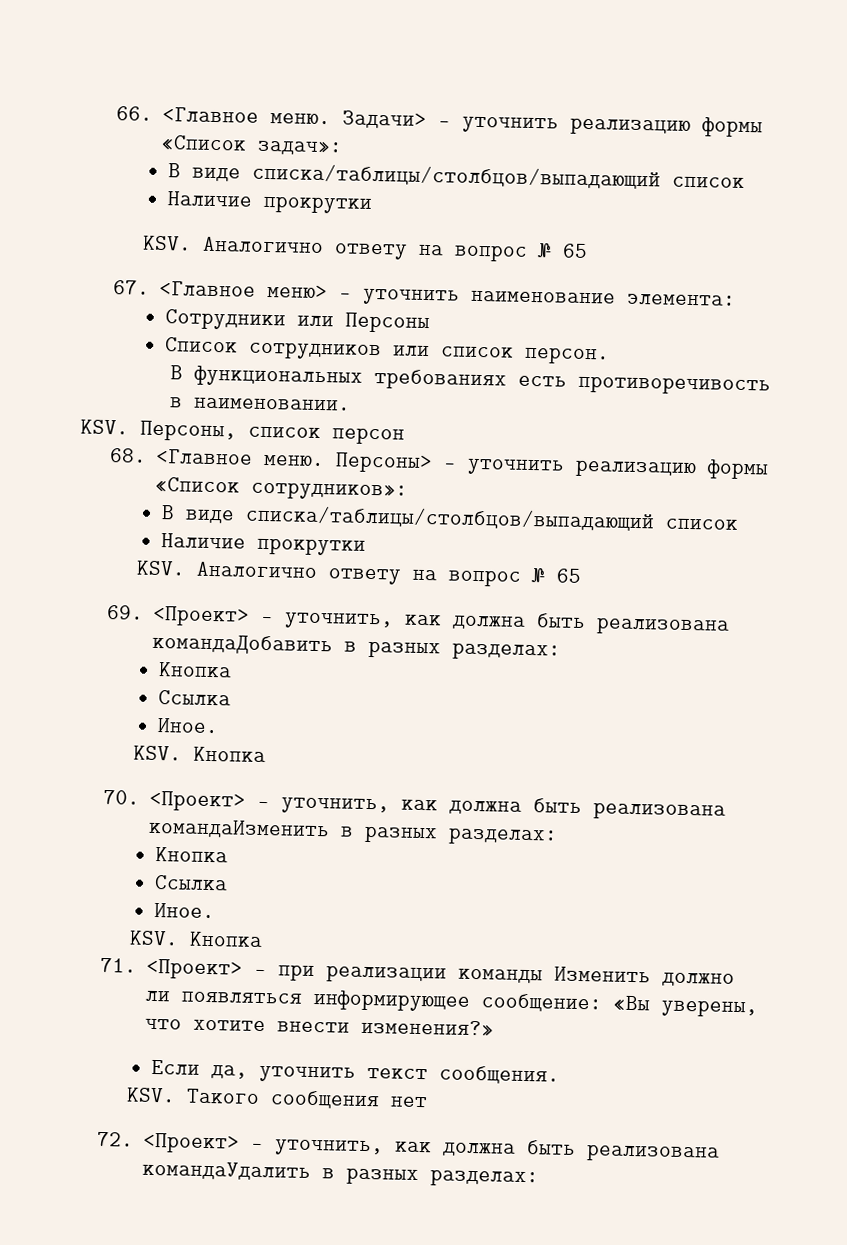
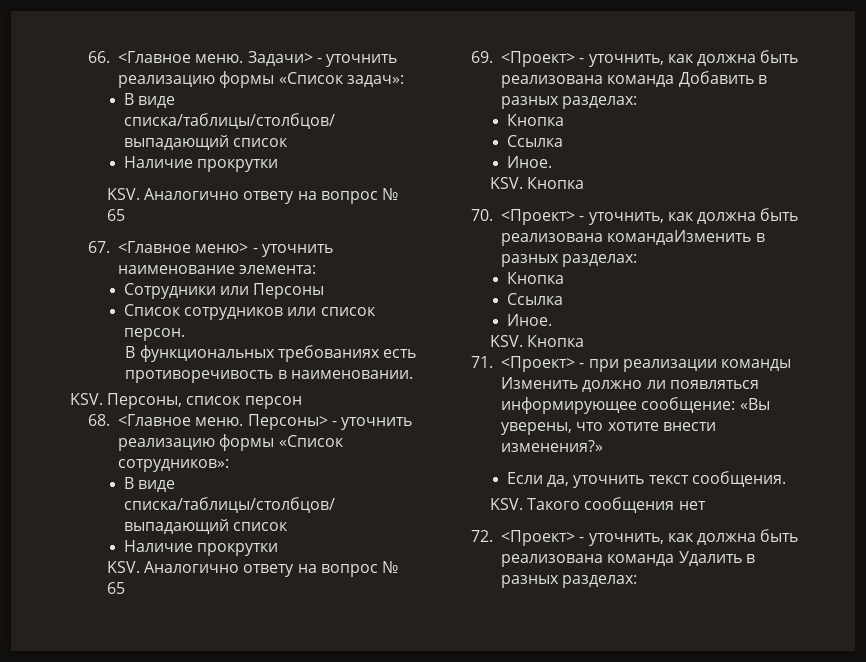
[152,633,334,656] командаДобавить -> [607,71,754,87] команда Добавить
[142,1160,312,1181] командаУдалить -> [607,551,742,566] команда Удалить

